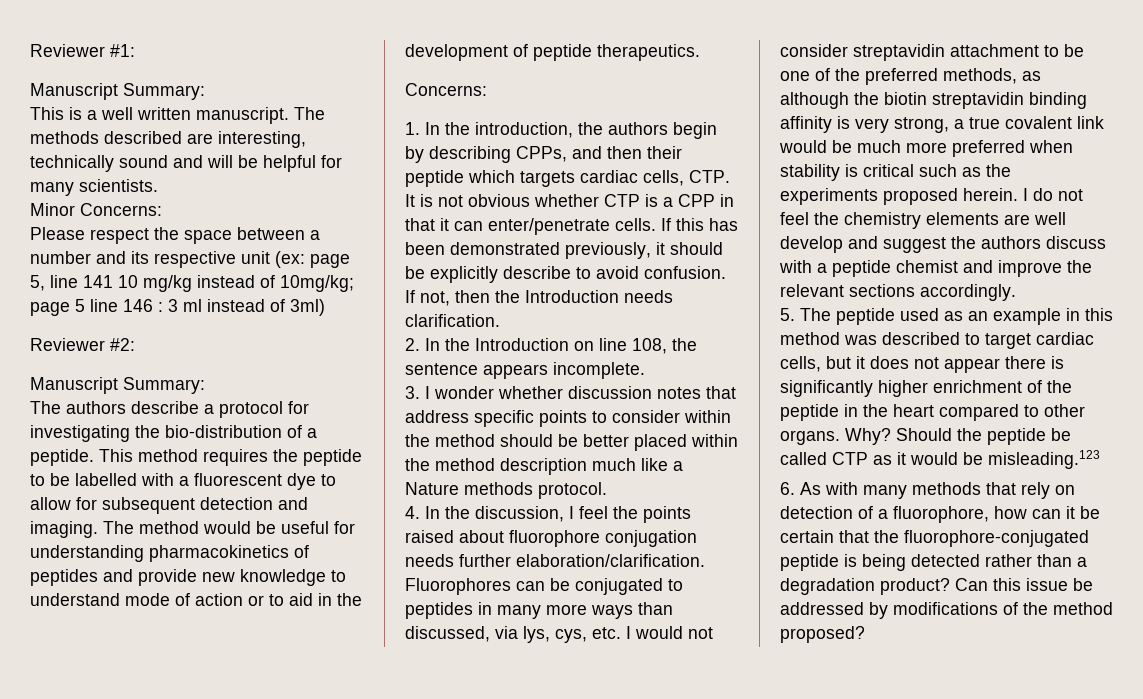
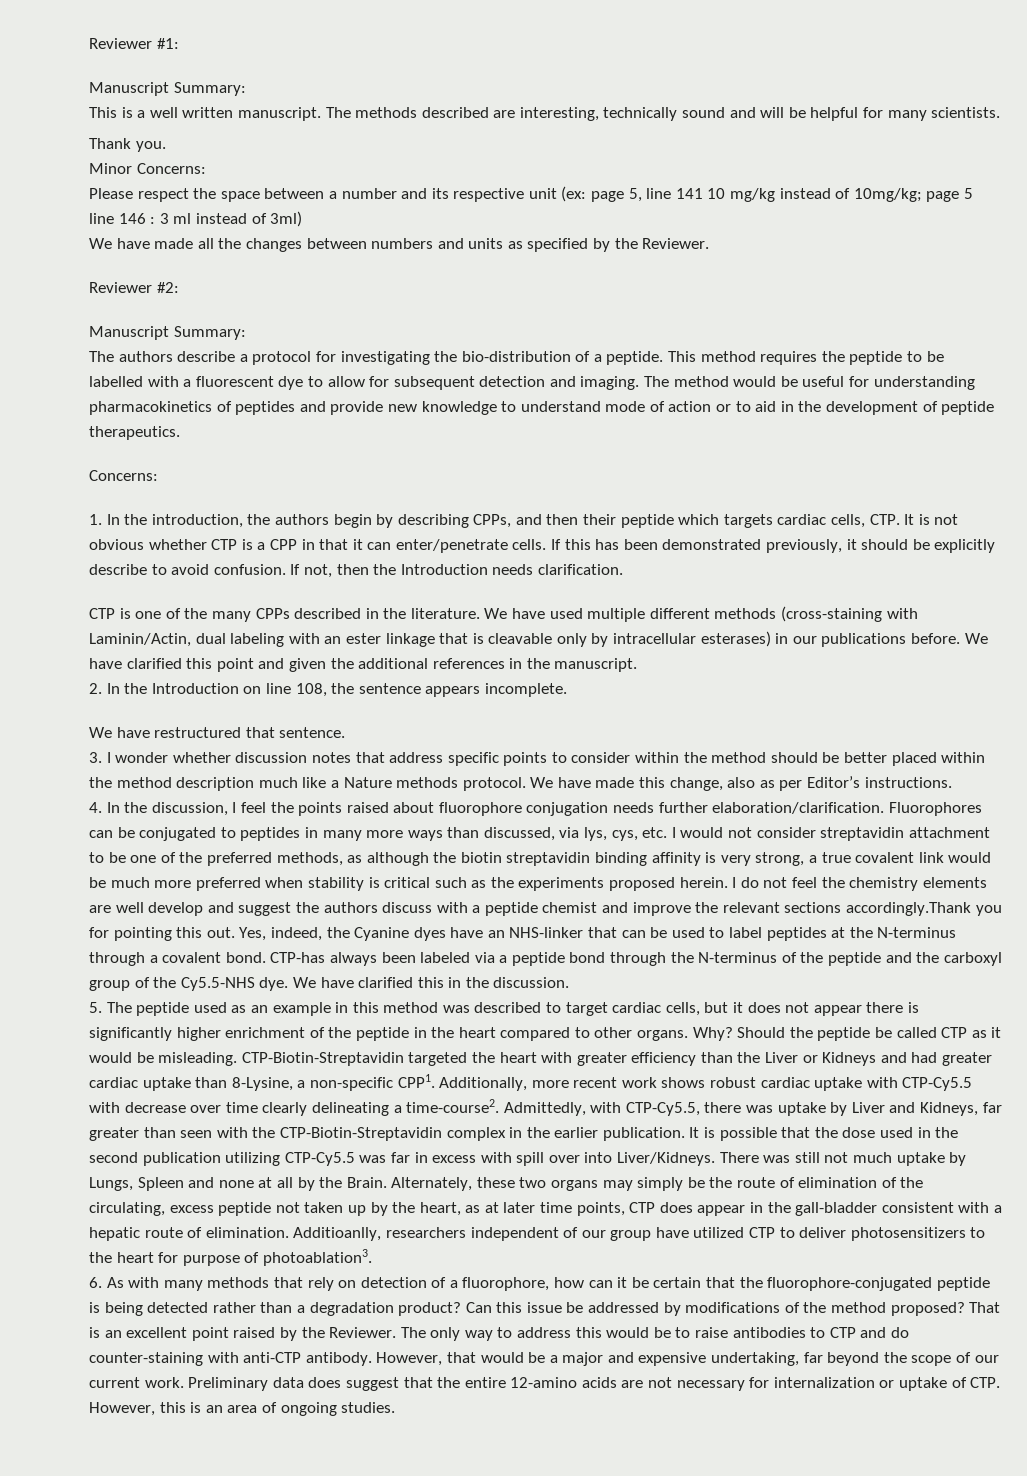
(158, 185) none -> [89,138,166,152] // Thank you.
(325, 307) none -> [89,238,710,252] // We have made all the changes between numbers and units as specified by the Reviewer.
(500, 320) none -> [89,606,918,622] [89,631,988,647] [89,658,638,672] // CTP is one of the many CPPs described in the literature. We have used multiple different methods (cross-staining with Laminin/Actin, dual labeling with an ester linkage that is cleavable only by intracellular esterases) in our publications before. We have clarified this point and given the additional references in the manuscript.
(645, 370) none -> [89,727,346,738] // We have restructured that sentence.
(607, 490) none -> [530,776,952,791] We have made this change, also as per Editor’s instructions.
[920,284,1016,301] accordingly. -> [846,902,1002,916] [89,927,957,941] [89,952,1002,966] [89,977,570,991] accordingly.Thank you for pointing this out. Yes, indeed, the Cyanine dyes have an NHS-linker that can be used to label peptides at the N-terminus through a covalent bond. CTP-has always been labeled via a peptide bond through the N-terminus of the peptide and the carboxyl group of the Cy5.5-NHS dye. We have clarified this in the discussion.
[988,450,1100,469] misleading.123 -> [158,1052,993,1066] [89,1074,973,1091] [89,1099,1002,1116] [89,1127,959,1141] [89,1152,967,1166] [89,1177,924,1191] [89,1202,1002,1216] [89,1227,986,1241] [89,1249,372,1266] misleading. CTP-Biotin-Streptavidin targeted the heart with greater efficiency than the Liver or Kidneys and had greater cardiac uptake than 8-Lysine, a non-specific CPP1. Additionally, more recent work shows robust cardiac uptake with CTP-Cy5.5 with decrease over time clearly delineating a time-course2. Admittedly, with CTP-Cy5.5, there was uptake by Liver and Kidneys, far greater than seen with the CTP-Biotin-Streptavidin complex in the earlier publication. It is possible that the dose used in the second publication utilizing CTP-Cy5.5 was far in excess with spill over into Liver/Kidneys. There was still not much uptake by Lungs, Spleen and none at all by the Brain. Alternately, these two organs may simply be the route of elimination of the circulating, excess peptide not taken up by the heart, as at later time points, CTP does appear in the gall-bladder consistent with a hepatic route of elimination. Additioanlly, researchers independent of our group have utilized CTP to deliver photosensitizers to the heart for purpose of photoablation3.
(865, 634) none -> [969,1302,1001,1313] [89,1327,909,1341] [89,1352,999,1366] [89,1377,1001,1391] [89,1402,396,1416] That is an excellent point raised by the Reviewer. The only way to address this would be to raise antibodies to CTP and do counter-staining with anti-CTP antibody. However, that would be a major and expensive undertaking, far beyond the scope of our current work. Preliminary data does suggest that the entire 12-amino acids are not necessary for internalization or uptake of CTP. However, this is an area of ongoing studies.

